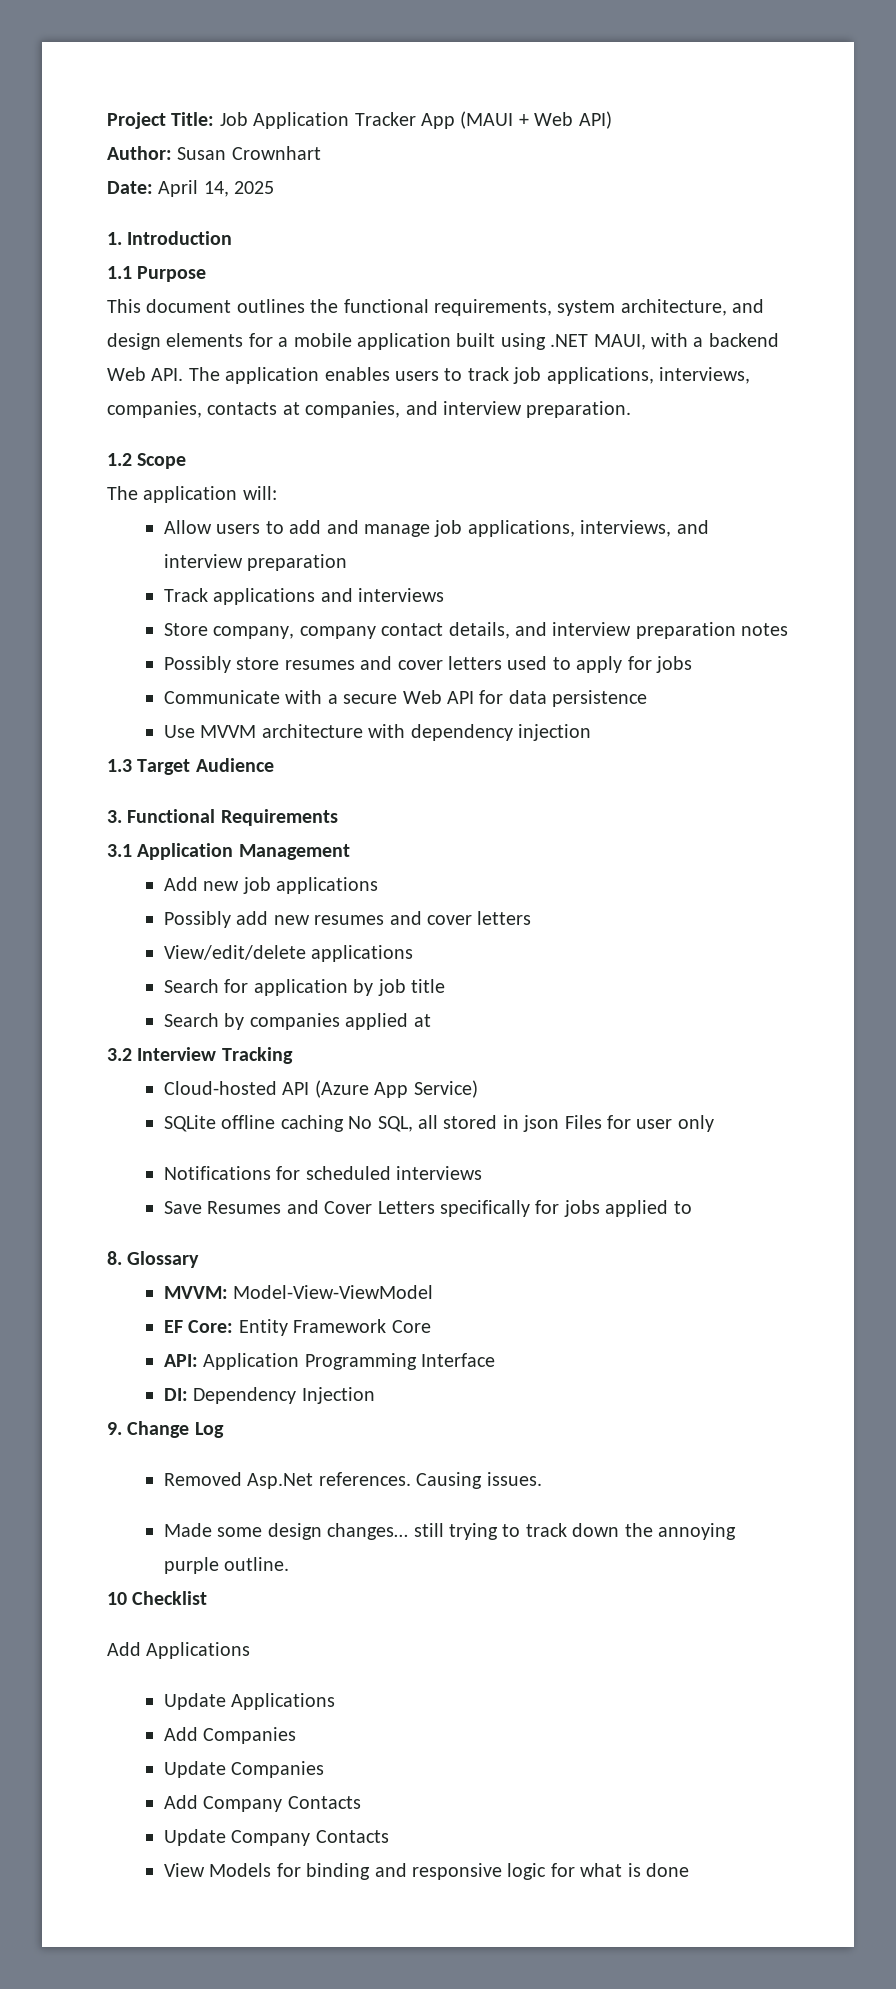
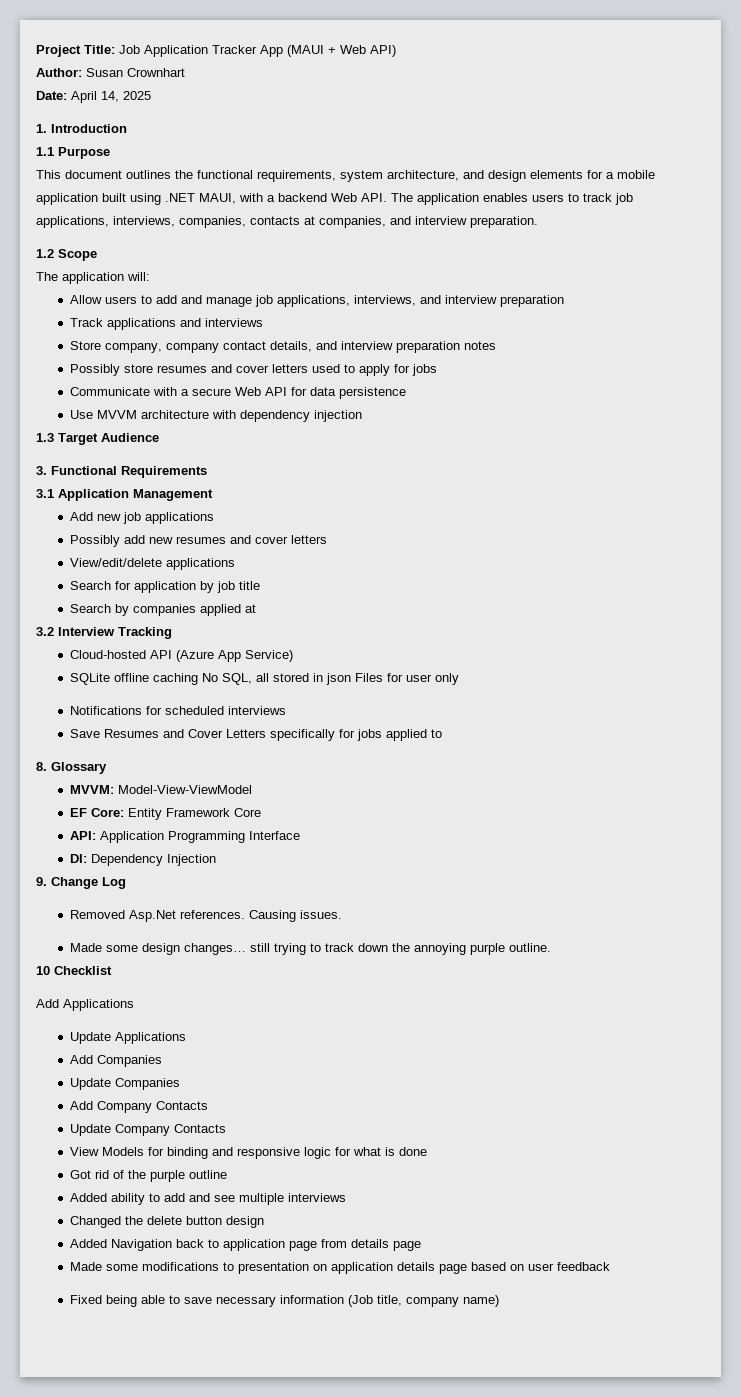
(690, 1870) none -> [69,1170,227,1182] [69,1193,346,1205] [69,1216,264,1228] [69,1239,421,1251] [69,1262,610,1274] [69,1295,499,1307] // Got rid of the purple outline // Added ability to add and see multiple interviews // Changed the delete button design // Added Navigation back to application page from details page // Made some modifications to presentation on application details page based on user feedback // Fixed being able to save necessary information (Job title, company name)

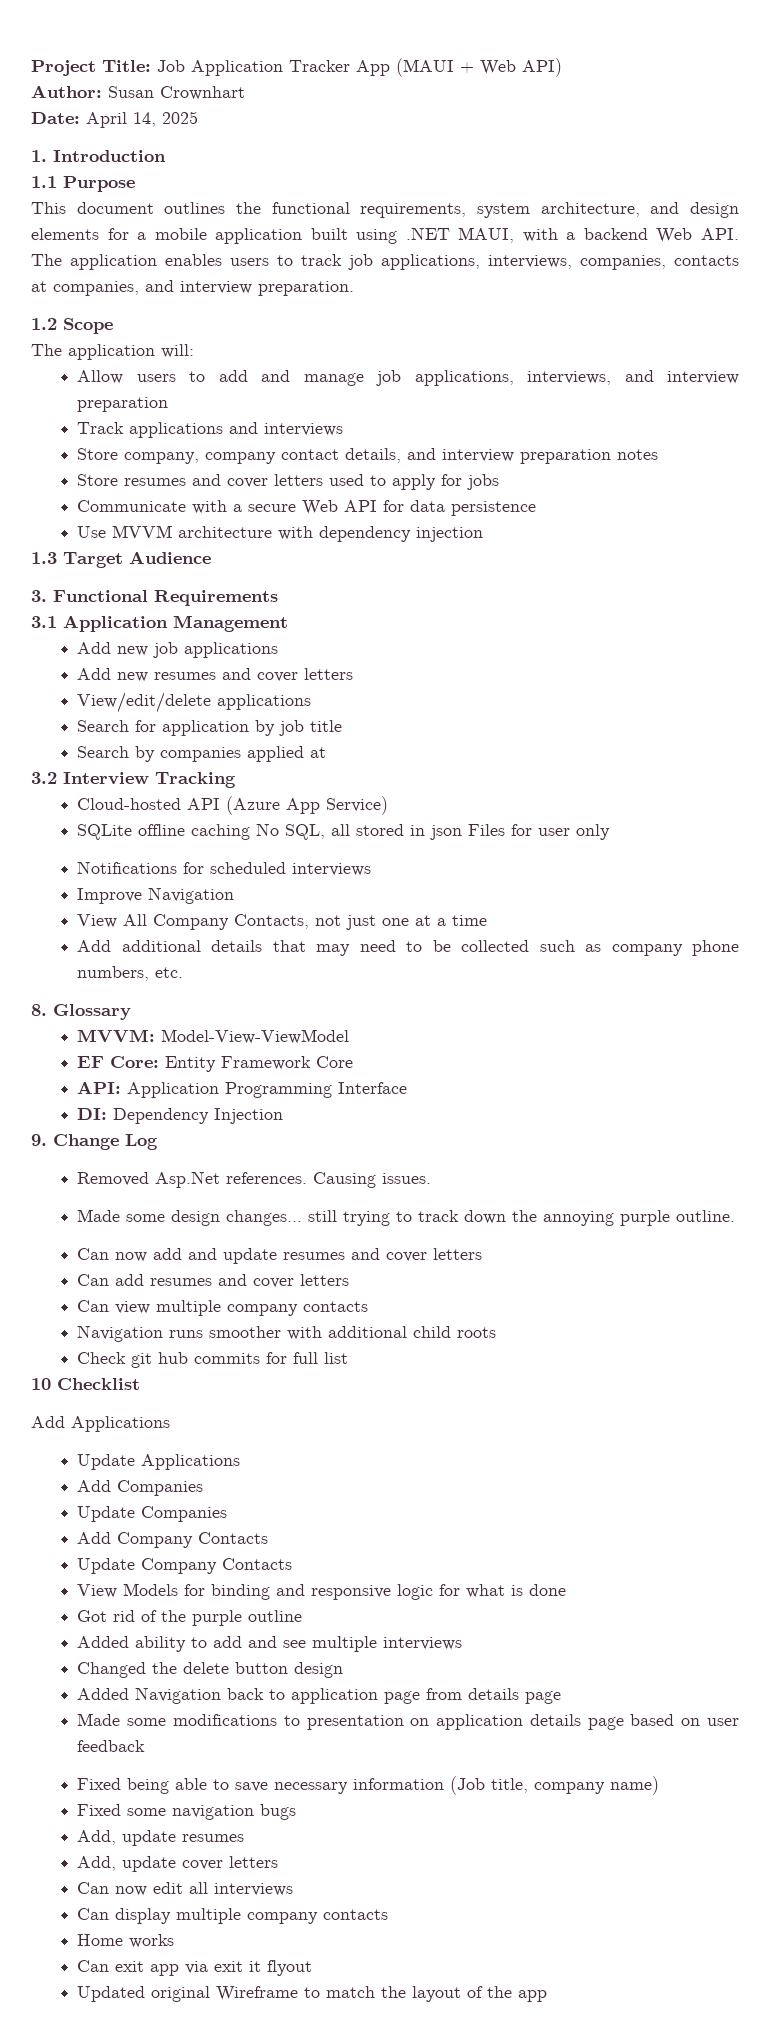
[69,364,153,376] Possibly store -> [77,474,119,486] Store
[69,535,145,547] Possibly add -> [77,668,112,680] Add
[69,729,442,741] Save Resumes and Cover Letters specifically for jobs applied to -> [77,887,235,904] [77,914,488,930] [77,940,740,956] [77,966,184,981] Improve Navigation // View All Company Contacts, not just one at a time // Add additional details that may need to be collected such as company phone numbers, etc.
(551, 947) none -> [77,1248,483,1264] [77,1274,350,1288] [77,1300,369,1316] [77,1325,497,1342] [77,1352,349,1368] // Can now add and update resumes and cover letters // Can add resumes and cover letters // Can view multiple company contacts // Navigation runs smoother with additional child roots // Check git hub commits for full list
(499, 1301) none -> [77,1804,297,1820] [77,1830,245,1846] [77,1856,279,1872] [77,1882,294,1896] [77,1908,389,1924] [77,1934,175,1948] [77,1960,313,1976] [77,1986,548,2002] // Fixed some navigation bugs // Add, update resumes // Add, update cover letters // Can now edit all interviews // Can display multiple company contacts // Home works // Can exit app via exit it flyout // Updated original Wireframe to match the layout of the app

